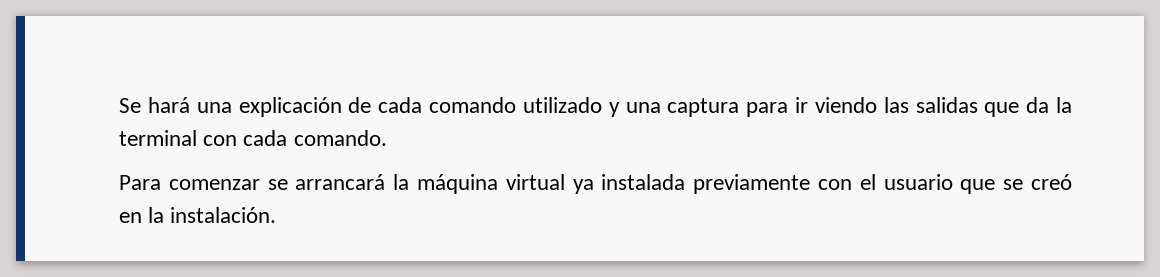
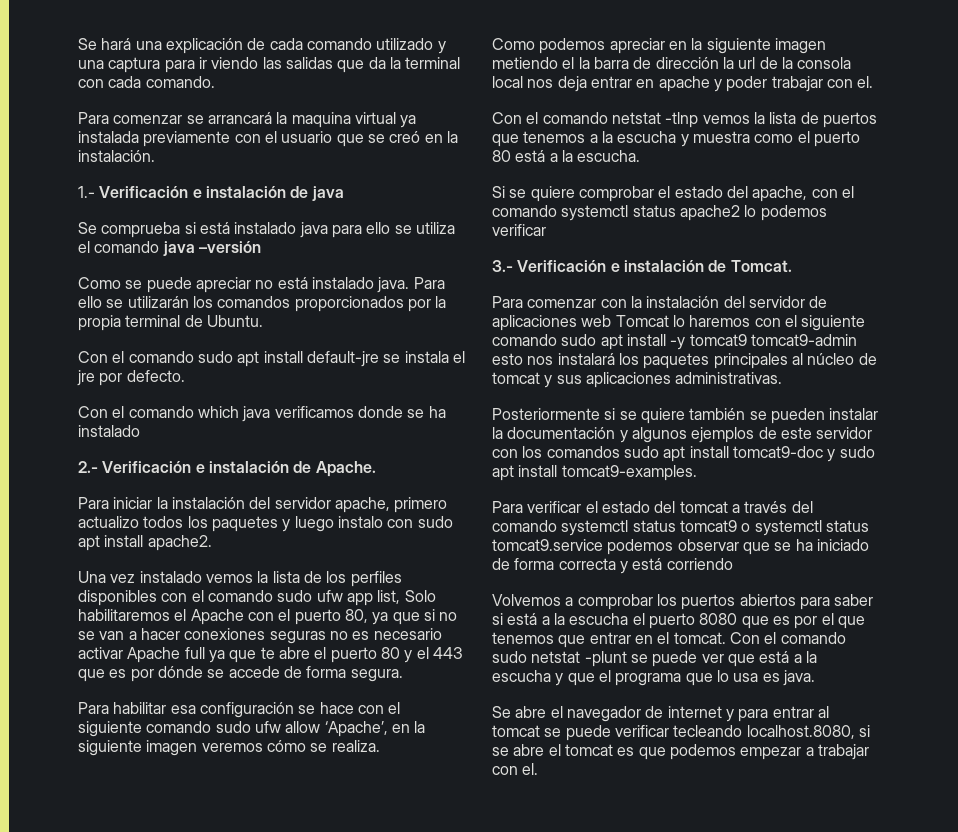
[417,174,498,194] máquina -> [291,112,351,128] maquina
(277, 215) none -> [78,186,344,201] [78,222,455,238] [78,241,261,256] [78,277,445,293] [78,296,447,312] [78,315,263,331] [78,351,465,367] [77,370,185,386] [78,406,446,422] [78,425,140,437] [78,461,376,477] [78,497,448,513] [78,516,453,532] [78,535,212,551] [78,571,402,587] [78,590,436,606] [78,609,458,625] [78,628,442,644] [78,647,463,663] [78,666,403,682] [78,702,401,718] [78,721,426,737] [78,740,380,756] [492,38,826,54] [492,57,852,69] [492,76,874,92] [492,112,877,128] [492,131,860,147] [492,150,641,162] [492,186,854,202] [492,205,827,221] [492,224,546,236] [492,260,792,272] [492,296,828,308] [492,315,866,331] [492,334,857,350] [492,353,877,369] [492,372,783,388] [492,408,879,424] [492,427,873,443] [492,446,875,462] [492,465,697,481] [492,501,813,513] [492,520,869,536] [492,539,869,555] [492,558,733,574] [492,594,874,610] [492,613,865,629] [492,632,846,648] [492,651,817,667] [492,670,815,686] [492,706,829,722] [492,725,870,741] [492,744,869,760] [492,763,539,775] // 1.- Verificación e instalación de java // Se comprueba si está instalado java para ello se utiliza el comando java –versión // Como se puede apreciar no está instalado java. Para ello se utilizarán los comandos proporcionados por la propia terminal de Ubuntu. // Con el comando sudo apt install default-jre se instala el jre por defecto. // Con el comando which java verificamos donde se ha instalado // 2.- Verificación e instalación de Apache. // Para iniciar la instalación del servidor apache, primero actualizo todos los paquetes y luego instalo con sudo apt install apache2. // Una vez instalado vemos la lista de los perfiles disponibles con el comando sudo ufw app list, Solo habilitaremos el Apache con el puerto 80, ya que si no se van a hacer conexiones seguras no es necesario activar Apache full ya que te abre el puerto 80 y el 443 que es por dónde se accede de forma segura. // Para habilitar esa configuración se hace con el siguiente comando sudo ufw allow ‘Apache’, en la siguiente imagen veremos cómo se realiza. // Como podemos apreciar en la siguiente imagen metiendo el la barra de dirección la url de la consola local nos deja entrar en apache y poder trabajar con el. // Con el comando netstat -tlnp vemos la lista de puertos que tenemos a la escucha y muestra como el puerto 80 está a la escucha. // Si se quiere comprobar el estado del apache, con el comando systemctl status apache2 lo podemos verificar // 3.- Verificación e instalación de Tomcat. // Para comenzar con la instalación del servidor de aplicaciones web Tomcat lo haremos con el siguiente comando sudo apt install -y tomcat9 tomcat9-admin esto nos instalará los paquetes principales al núcleo de tomcat y sus aplicaciones administrativas. // Posteriormente si se quiere también se pueden instalar la documentación y algunos ejemplos de este servidor con los comandos sudo apt install tomcat9-doc y sudo apt install tomcat9-examples. // Para verificar el estado del tomcat a través del comando systemctl status tomcat9 o systemctl status tomcat9.service podemos observar que se ha iniciado de forma correcta y está corriendo // Volvemos a comprobar los puertos abiertos para saber si está a la escucha el puerto 8080 que es por el que tenemos que entrar en el tomcat. Con el comando sudo netstat -plunt se puede ver que está a la escucha y que el programa que lo usa es java. // Se abre el navegador de internet y para entrar al tomcat se puede verificar tecleando localhost.8080, si se abre el tomcat es que podemos empezar a trabajar con el.

